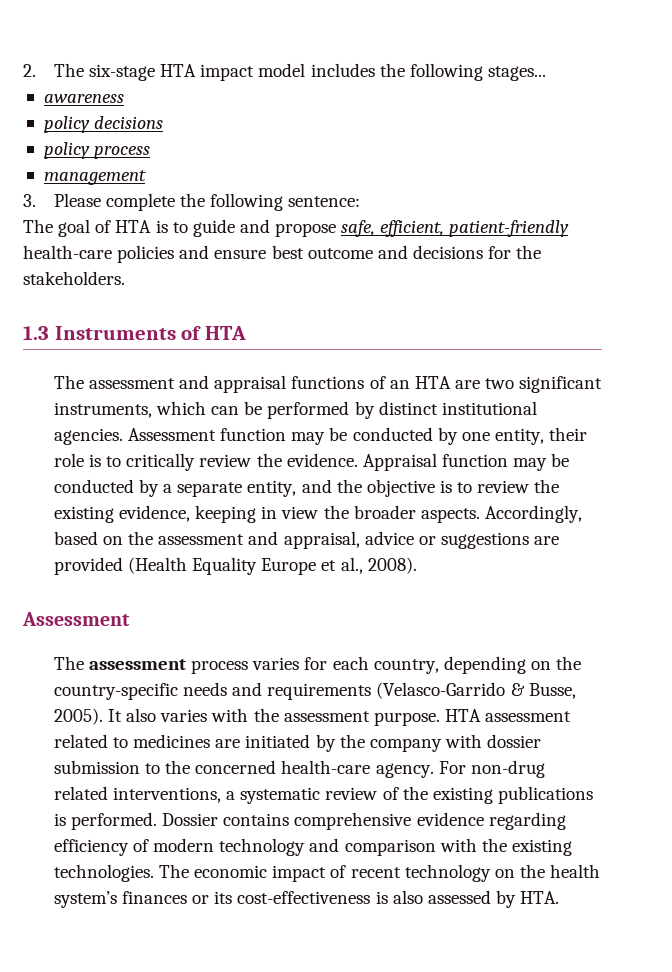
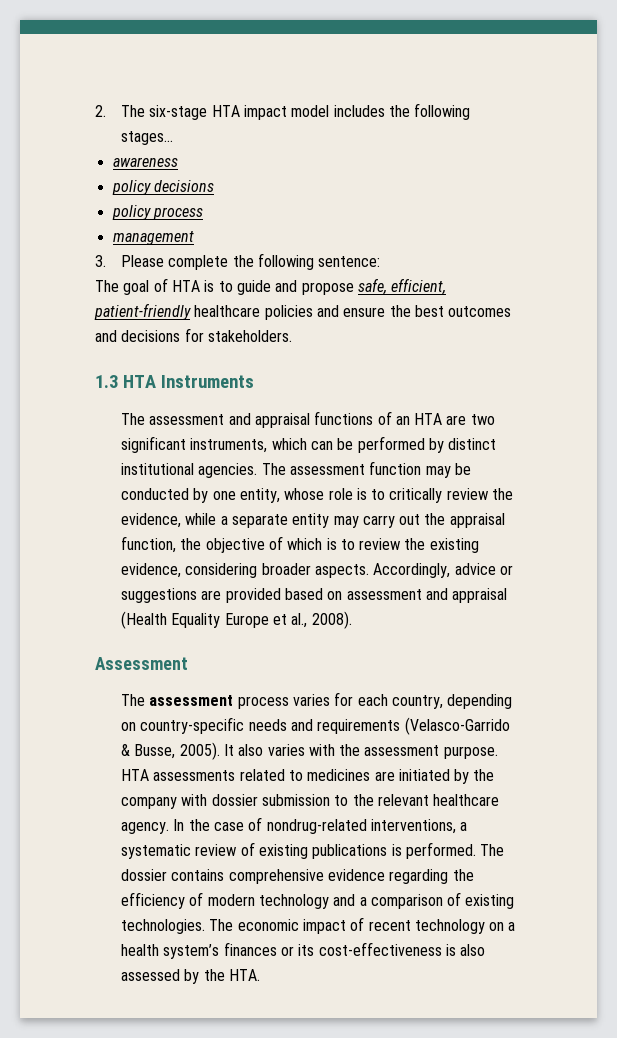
[23,245,112,259] health-care -> [194,305,261,317] healthcare
[271,245,373,259] best outcome -> [389,305,512,317] the best outcomes
[516,245,542,259] the -> (204, 335) none
(49, 333) none -> [122,375,156,388] HTA
[181,326,247,340] of HTA -> (254, 381) none
[127,428,216,441] Assessment -> [261,463,365,475] The assessment
[549,427,588,441] their -> [284,488,325,500] whose
[286,453,570,471] [53,479,435,497] evidence. Appraisal function may be conducted by a separate entity, and the objective -> [120,513,505,528] [120,536,323,553] evidence, while a separate entity may carry out the appraisal function, the objective of which
[195,505,582,523] [53,531,360,549] keeping in view the broader aspects. Accordingly, based on the assessment and appraisal, -> [185,563,451,578] considering broader aspects. Accordingly,
(123, 566) none -> [284,588,508,603] based on assessment and appraisal
[556,656,582,670] the -> (136, 726) none
[485,711,572,722] assessment -> [153,770,236,781] assessments
[195,760,545,778] [53,786,108,800] concerned health-care agency. For non-drug related -> [377,794,500,806] [120,817,367,834] relevant healthcare agency. In the case of nondrug-related
[402,786,428,800] the -> (255, 849) none
[162,813,219,826] Dossier -> [480,844,505,856] [120,869,167,881] The dossier
(566, 821) none -> [452,869,474,881] the
[344,838,507,856] comparison with the -> [359,892,462,909] a comparison of
[519,864,545,878] the -> [508,922,516,931] a
(516, 899) none -> [203,969,225,981] the

